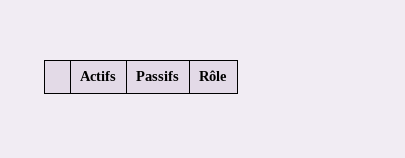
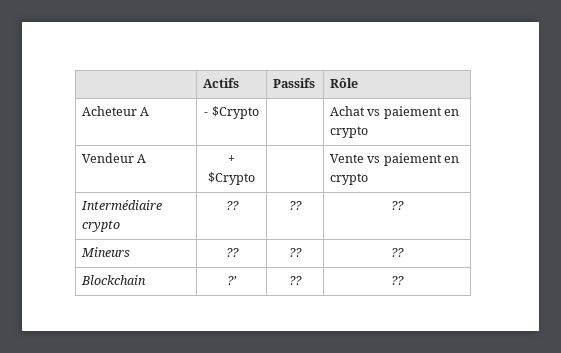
(227, 75) none -> [81,106,150,116] [204,106,259,119] [329,106,460,119] [329,126,368,138] [81,153,147,163] [228,155,235,163] [208,172,255,185] [329,153,460,166] [329,173,368,185] [80,200,162,210] [81,220,120,232] [225,201,239,210] [289,201,302,210] [391,201,404,210] [80,247,130,257] [225,248,239,257] [289,248,302,257] [391,248,404,257] [80,275,146,285] [227,276,237,285] [289,276,302,285] [391,276,404,285] // Acheteur A | - $Crypto | | Achat vs paiement en crypto // Vendeur A | + $Crypto | | Vente vs paiement en crypto // Intermédiaire crypto | ?? | ?? | ?? // Mineurs | ?? | ?? | ?? // Blockchain | ?’ | ?? | ??

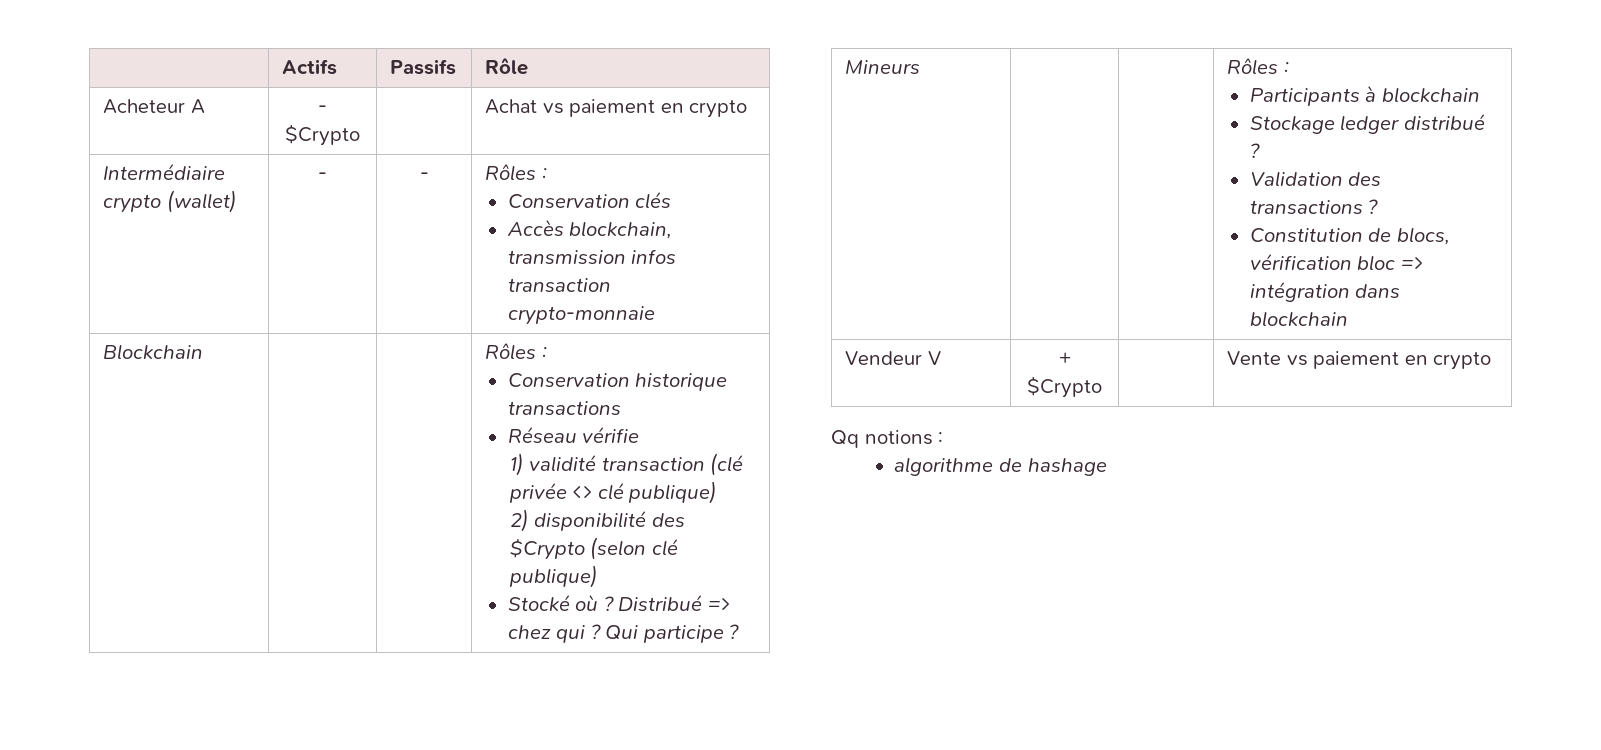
(368, 132) none -> [103,163,226,180] [103,190,237,213] [318,172,327,180] [419,172,429,180] [485,164,547,181] [507,191,672,209] [506,219,673,239] [507,249,677,264] [507,278,611,292] [507,306,655,325] [103,344,204,360] [485,343,547,360] [507,373,728,391] [507,401,621,415] [507,426,640,443] [509,453,744,476] [508,481,718,504] [509,509,685,532] [509,537,678,560] [508,565,598,588] [507,594,730,611] [507,624,740,643] [845,60,921,74] [1227,58,1289,75] [1249,85,1480,106] [1249,113,1485,134] [1249,143,1260,158] [1249,171,1382,187] [1249,199,1379,214] [1249,227,1450,245] [1249,253,1423,271] [1249,281,1401,302] [1249,311,1348,327] // Intermédiaire crypto (wallet) | - | - | Rôles : // Conservation clés // Accès blockchain, transmission infos transaction crypto-monnaie // Blockchain | | | Rôles : // Conservation historique transactions // Réseau vérifie // 1) validité transaction (clé privée <> clé publique) // 2) disponibilité des $Crypto (selon clé publique) // Stocké où ? Distribué => chez qui ? Qui participe ? // Mineurs | | | Rôles : // Participants à blockchain // Stockage ledger distribué ? // Validation des transactions ? // Constitution de blocs, vérification bloc => intégration dans blockchain
[137,154,147,163] A -> [927,351,941,365] V
[80,200,162,210] [81,220,120,232] [225,201,239,210] [289,201,302,210] [391,201,404,210] [80,247,130,257] [225,248,239,257] [289,248,302,257] [391,248,404,257] [80,275,146,285] [227,276,237,285] [289,276,302,285] [391,276,404,285] // Intermédiaire crypto | ?? | ?? | ?? // Mineurs | ?? | ?? | ?? // Blockchain | ?’ | ?? | ?? -> [831,430,944,448] [894,457,1107,476] // Qq notions : // algorithme de hashage

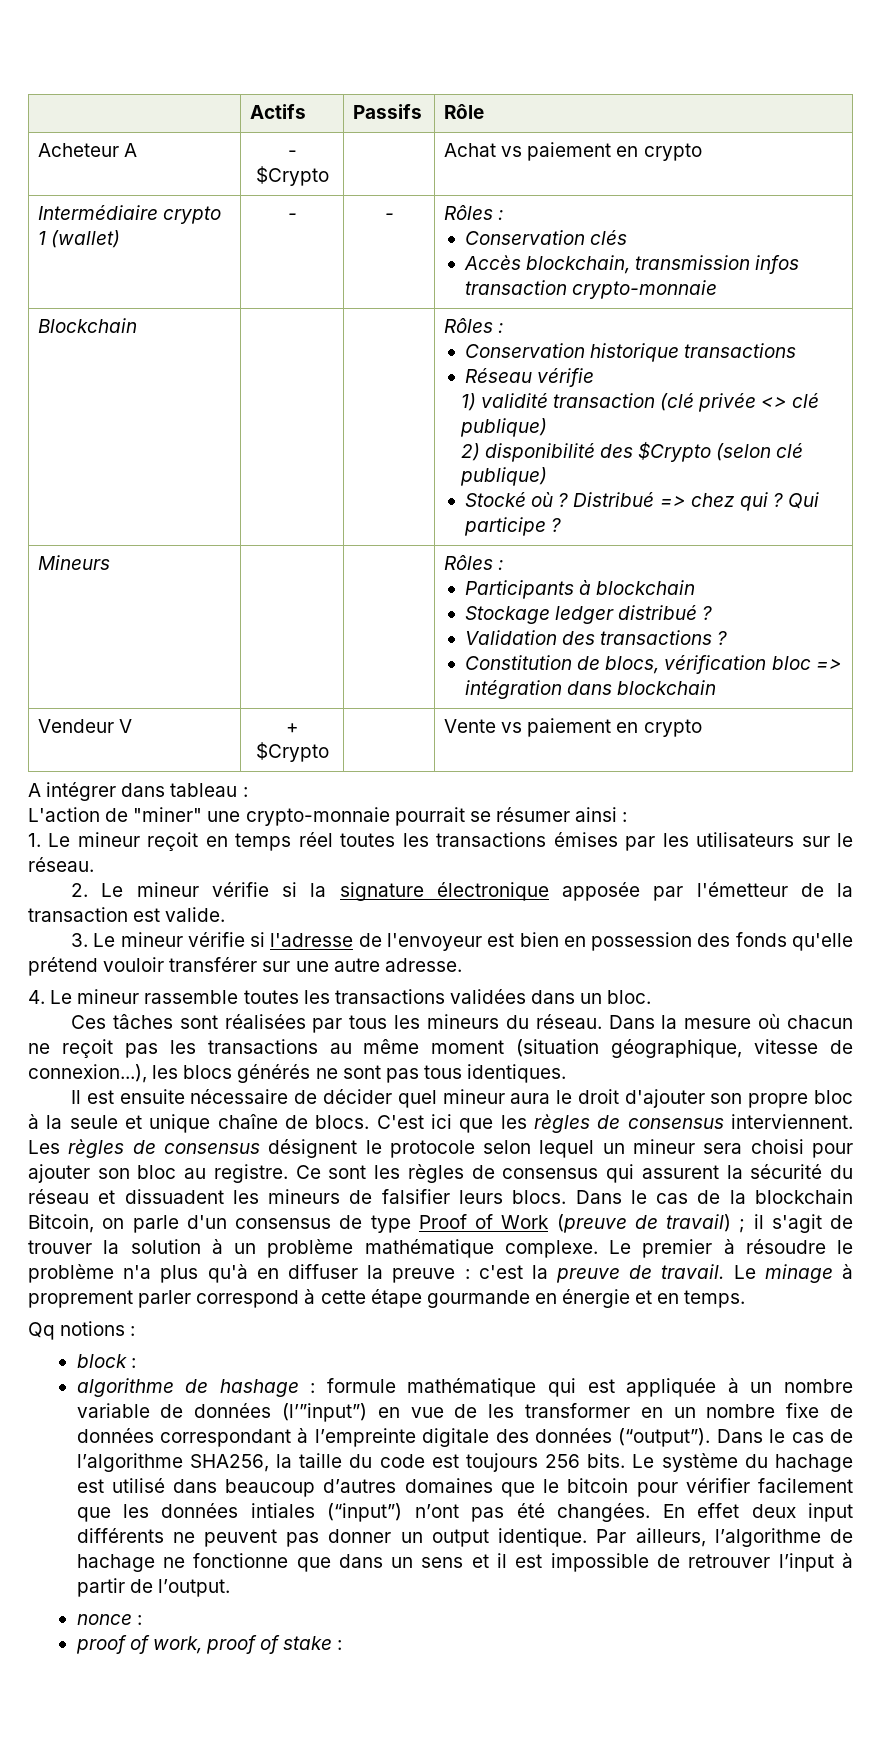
(162, 203) none -> [38,231,47,245] 1
(1492, 361) none -> [28,782,248,801] [28,807,628,826] [28,832,854,851] [28,857,94,872] [71,882,854,901] [28,907,226,922] [71,932,854,951] [28,957,462,976] [28,989,652,1004] [71,1013,853,1033] [28,1039,853,1058] [28,1064,567,1083] [71,1089,854,1108] [28,1114,853,1133] [28,1139,853,1158] [28,1164,854,1183] [28,1189,854,1204] [28,1214,853,1233] [28,1239,853,1258] [28,1264,853,1283] [28,1289,746,1308] // A intégrer dans tableau : // L'action de "miner" une crypto-monnaie pourrait se résumer ainsi : // 1. Le mineur reçoit en temps réel toutes les transactions émises par les utilisateurs sur le réseau. // 2. Le mineur vérifie si la signature électronique apposée par l'émetteur de la transaction est valide. // 3. Le mineur vérifie si l'adresse de l'envoyeur est bien en possession des fonds qu'elle prétend vouloir transférer sur une autre adresse. // 4. Le mineur rassemble toutes les transactions validées dans un bloc. // Ces tâches sont réalisées par tous les mineurs du réseau. Dans la mesure où chacun ne reçoit pas les transactions au même moment (situation géographique, vitesse de connexion...), les blocs générés ne sont pas tous identiques. // Il est ensuite nécessaire de décider quel mineur aura le droit d'ajouter son propre bloc à la seule et unique chaîne de blocs. C'est ici que les règles de consensus interviennent. Les règles de consensus désignent le protocole selon lequel un mineur sera choisi pour ajouter son bloc au registre. Ce sont les règles de consensus qui assurent la sécurité du réseau et dissuadent les mineurs de falsifier leurs blocs. Dans le cas de la blockchain Bitcoin, on parle d'un consensus de type Proof of Work (preuve de travail) ; il s'agit de trouver la solution à un problème mathématique complexe. Le premier à résoudre le problème n'a plus qu'à en diffuser la preuve : c'est la preuve de travail. Le minage à proprement parler correspond à cette étape gourmande en énergie et en temps.
(944, 438) none -> [76,1354,136,1368] // block :
(1107, 467) none -> [310,1378,854,1397] [76,1403,854,1422] [76,1428,854,1447] [76,1453,853,1472] [76,1478,853,1497] [76,1503,854,1522] [76,1528,853,1547] [76,1553,854,1572] [76,1578,230,1597] [76,1614,142,1625] [75,1635,343,1654] : formule mathématique qui est appliquée à un nombre variable de données (l’”input”) en vue de les transformer en un nombre fixe de données correspondant à l’empreinte digitale des données (“output”). Dans le cas de l’algorithme SHA256, la taille du code est toujours 256 bits. Le système du hachage est utilisé dans beaucoup d’autres domaines que le bitcoin pour vérifier facilement que les données intiales (“input”) n’ont pas été changées. En effet deux input différents ne peuvent pas donner un output identique. Par ailleurs, l’algorithme de hachage ne fonctionne que dans un sens et il est impossible de retrouver l’input à partir de l’output. // nonce : // proof of work, proof of stake :

